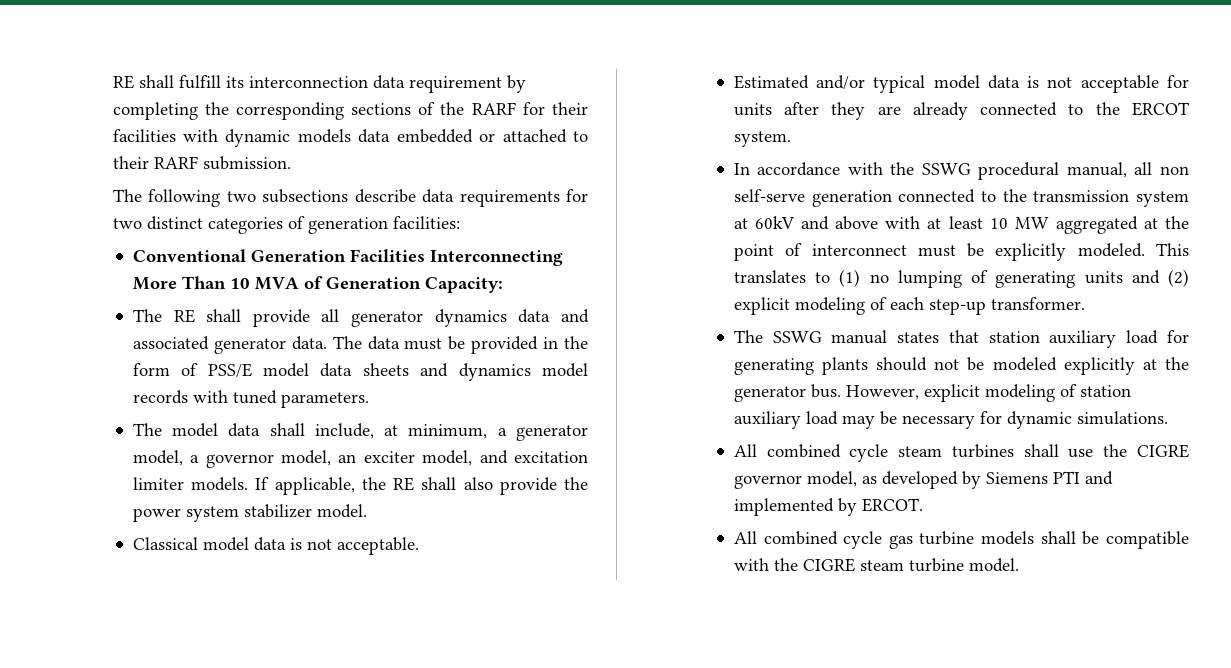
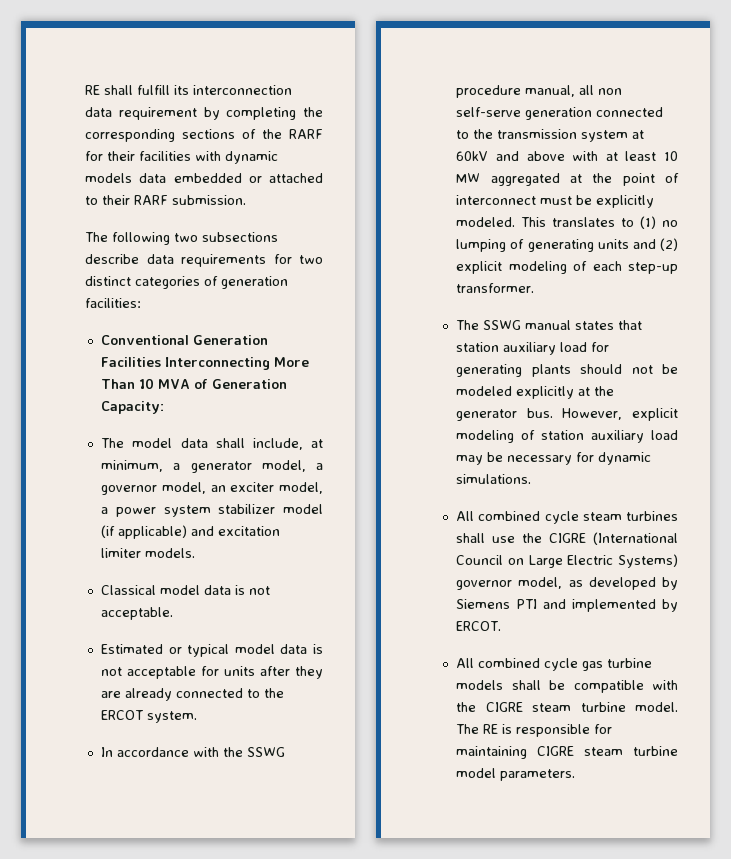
[132,309,589,327] [132,336,588,354] [132,363,588,381] [132,390,369,408] // The RE shall provide all generator dynamics data and associated generator data. The data must be provided in the form of PSS/E model data sheets and dynamics model records with tuned parameters. -> (165, 407) none
[479,450,588,464] [132,477,589,495] [132,504,367,522] and excitation limiter models. If applicable, the RE shall also provide the power system stabilizer model. -> [101,504,323,517] [101,525,281,539] [101,548,196,558] a power system stabilizer model (if applicable) and excitation limiter models.
[816,75,866,90] and/or -> [168,647,182,654] or
[978,162,1060,180] procedural -> [456,85,522,98] procedure
(1189, 451) none -> [593,532,678,545] [456,554,678,568] (International Council on Large Electric Systems)
(1019, 565) none -> [456,724,613,737] [456,746,678,759] [456,768,576,781] The RE is responsible for maintaining CIGRE steam turbine model parameters.

